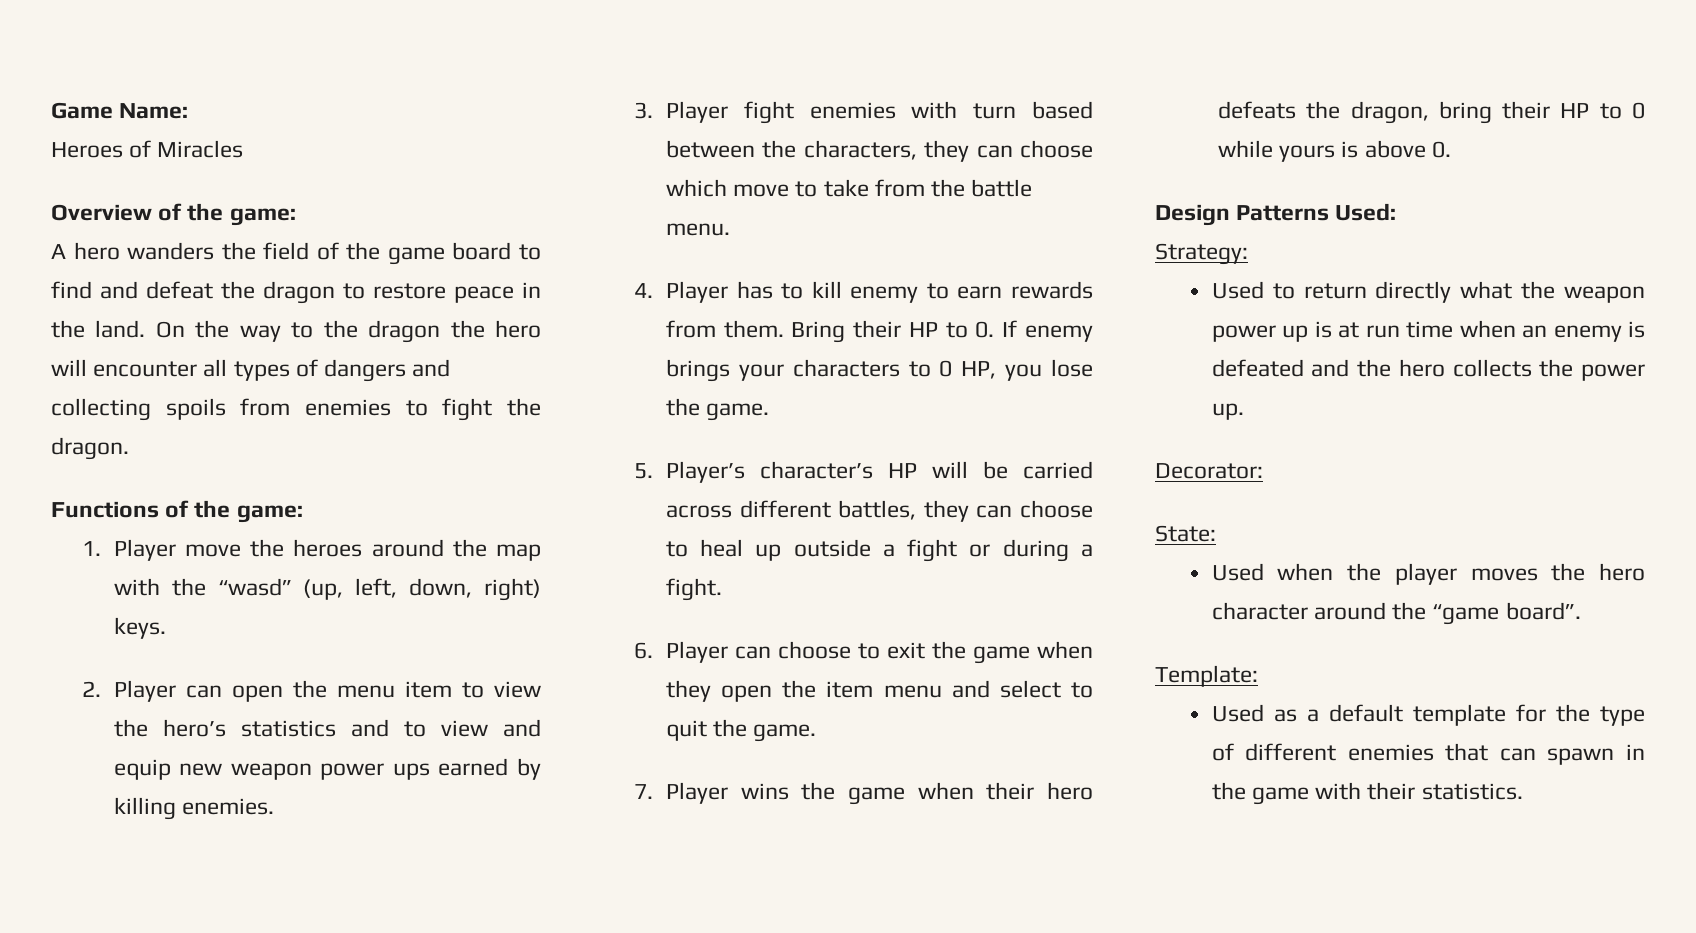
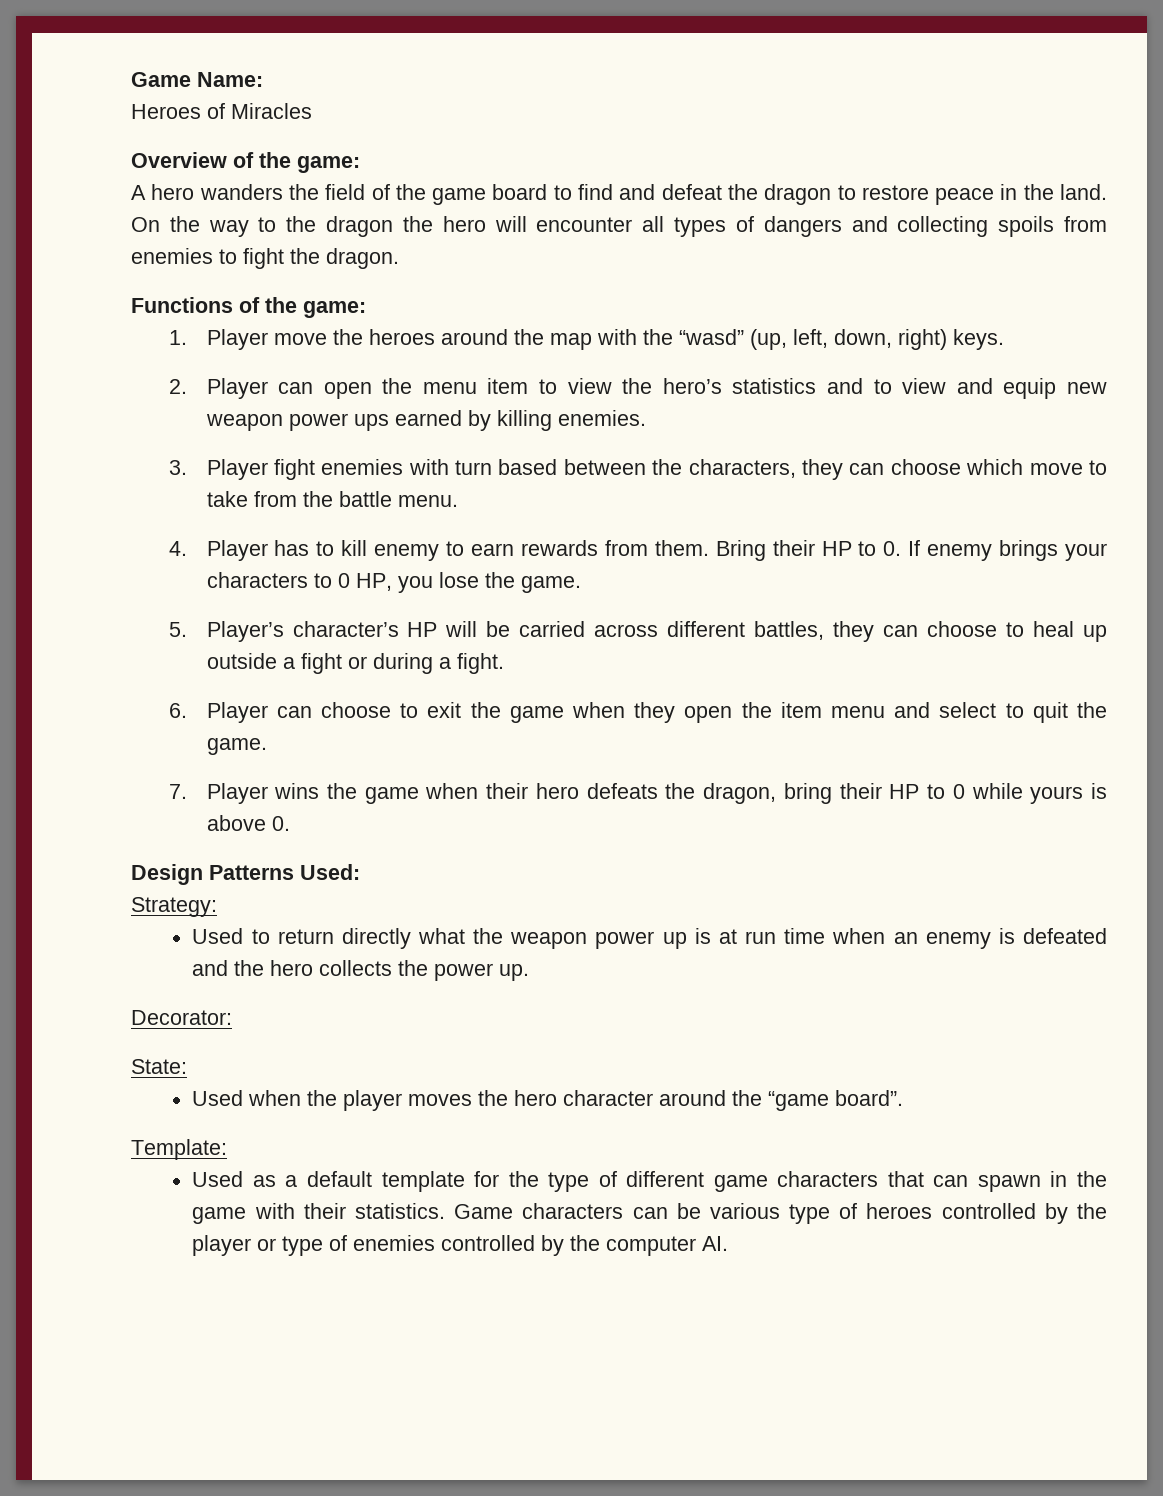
[1347,744,1434,761] enemies -> [713,1171,879,1192] game characters
(1523, 791) none -> [454,1203,1107,1224] [192,1235,729,1256] Game characters can be various type of heroes controlled by the player or type of enemies controlled by the computer AI.

